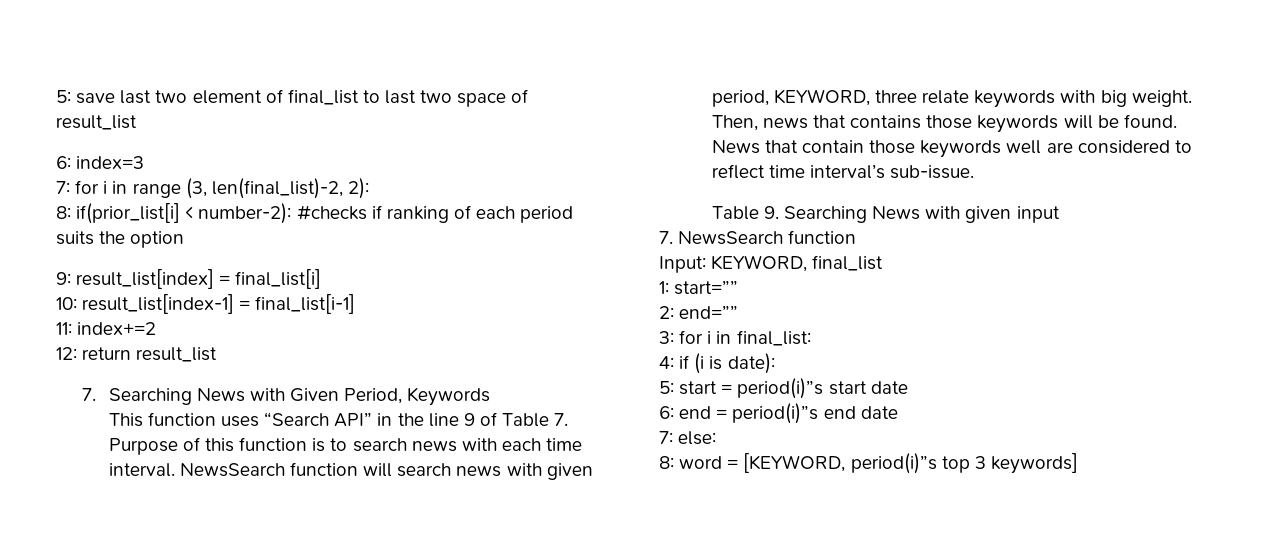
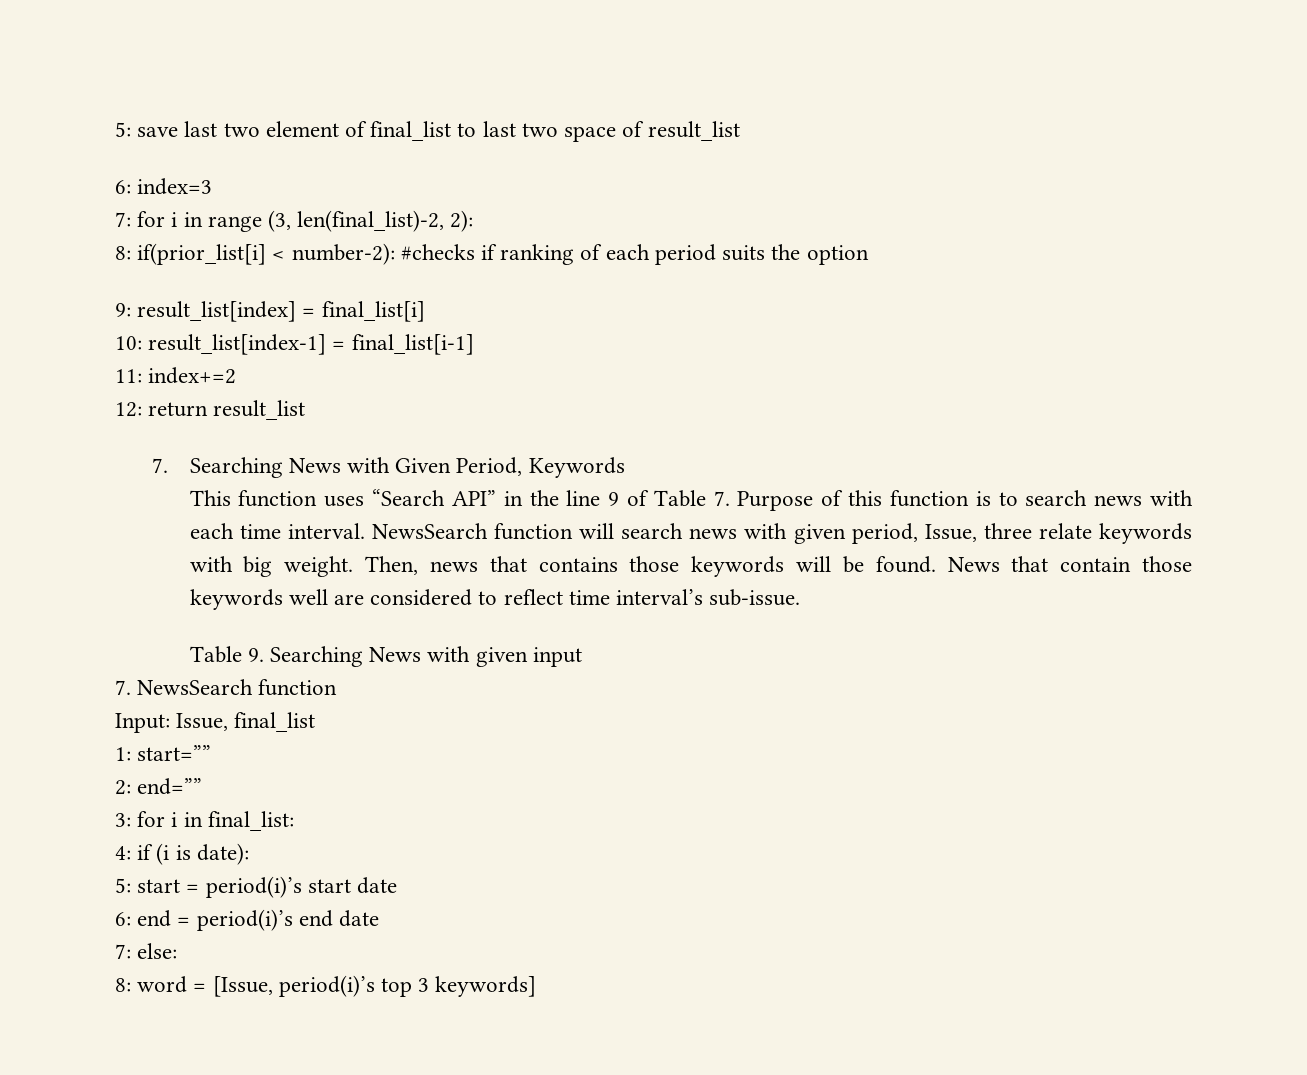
[773,89,870,106] KEYWORD, -> [924,524,977,542] Issue,
[711,255,808,272] KEYWORD, -> [176,713,229,731] Issue,
[737,378,824,399] period(i)”s -> [205,876,302,898] period(i)’s
[732,403,819,424] period(i)”s -> [196,909,293,931] period(i)’s
[743,453,937,474] [KEYWORD, period(i)”s -> [212,975,375,997] [Issue, period(i)’s

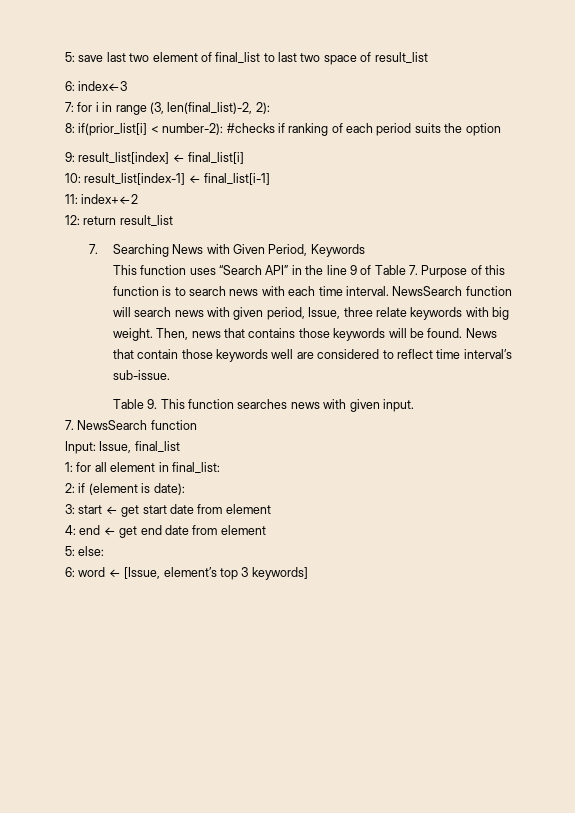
[137,178,213,195] index=3 -> [78,81,128,91] index←3
[302,308,316,317] = -> [172,154,185,162] ←
[332,341,346,350] = -> [188,175,201,183] ←
[148,367,237,384] index+=2 -> [81,194,139,204] index+←2
[270,646,582,667] Searching News with given input -> [160,399,414,412] This function searches news with given input.
[137,745,212,761] [115,778,203,795] [115,811,178,827] start=”” // 2: end=”” // 3: for i -> [76,462,156,472] for all element
[115,843,170,865] 4: if (i -> [65,483,138,495] 2: if (element
[115,876,398,898] [115,909,380,931] [115,943,178,959] [115,975,375,997] 5: start = period(i)’s start date // 6: end = period(i)’s end date // 7: else: // 8: word = [Issue, period(i)’s -> [65,504,271,517] [65,525,266,538] [65,546,105,556] [65,567,217,579] 3: start ← get start date from element // 4: end ← get end date from element // 5: else: // 6: word ← [Issue, element’s

